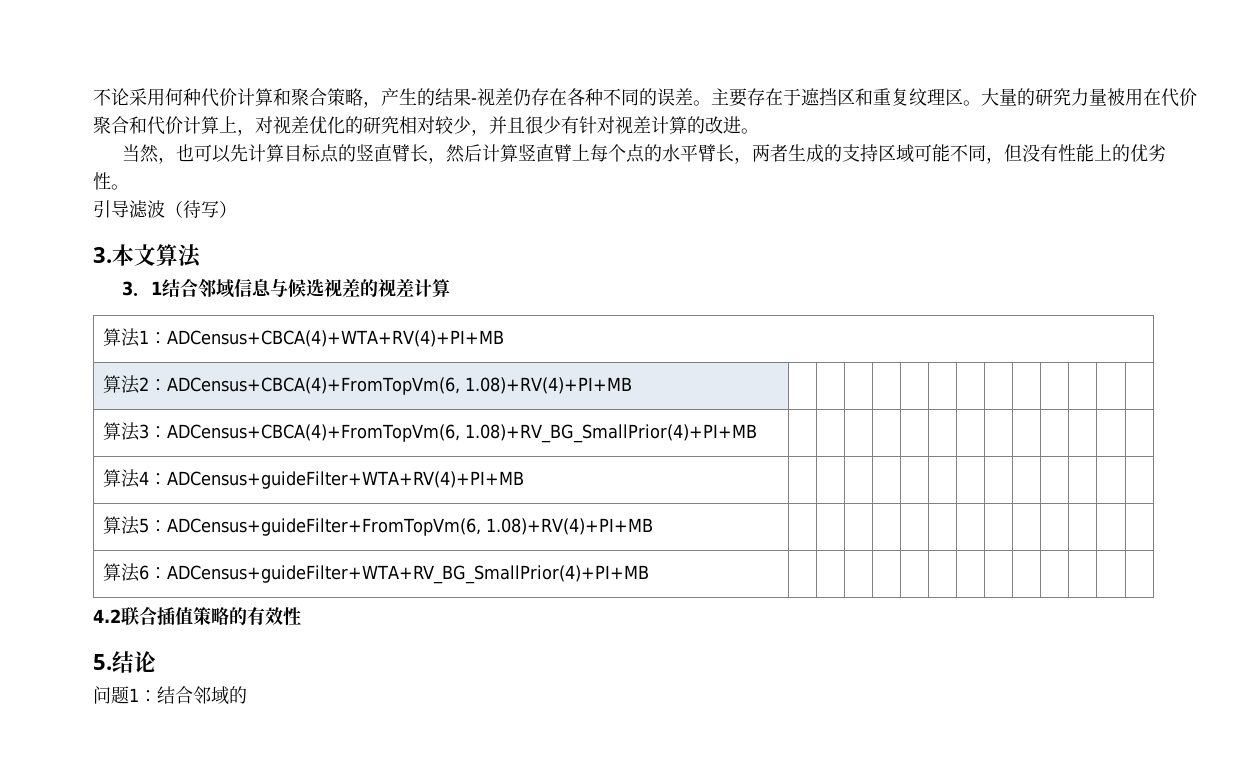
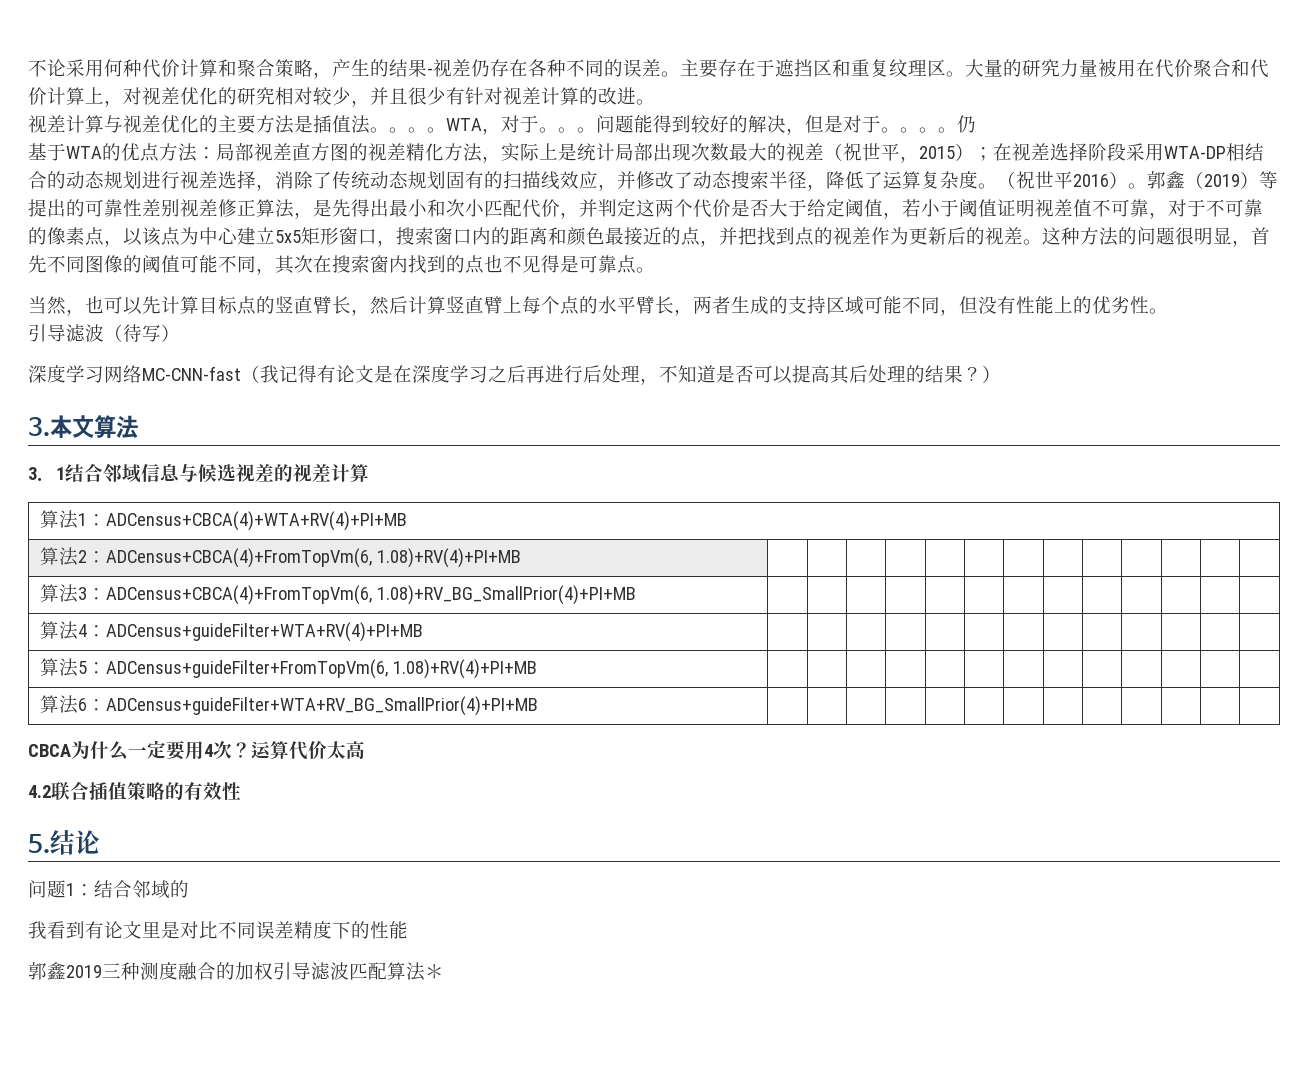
(759, 131) none -> [28,115,976,135] [28,142,1264,163] [28,170,1278,191] [28,198,1263,219] [28,227,1270,247] [28,255,655,275] // 视差计算与视差优化的主要方法是插值法。。。。WTA，对于。。。问题能得到较好的解决，但是对于。。。。仍 // 基于WTA的优点方法：局部视差直方图的视差精化方法，实际上是统计局部出现次数最大的视差（祝世平，2015）；在视差选择阶段采用WTA-DP相结合的动态规划进行视差选择，消除了传统动态规划固有的扫描线效应，并修改了动态搜索半径，降低了运算复杂度。（祝世平2016）。郭鑫（2019）等提出的可靠性差别视差修正算法，是先得出最小和次小匹配代价，并判定这两个代价是否大于给定阈值，若小于阈值证明视差值不可靠，对于不可靠的像素点，以该点为中心建立5x5矩形窗口，搜索窗口内的距离和颜色最接近的点，并把找到点的视差作为更新后的视差。这种方法的问题很明显，首先不同图像的阈值可能不同，其次在搜索窗内找到的点也不见得是可靠点。
(237, 209) none -> [28,365,1001,385] // 深度学习网络MC-CNN-fast（我记得有论文是在深度学习之后再进行后处理，不知道是否可以提高其后处理的结果？）
(650, 574) none -> [28,740,365,760] // CBCA为什么一定要用4次？运算代价太高
(247, 695) none -> [28,921,408,939] [28,962,444,981] // 我看到有论文里是对比不同误差精度下的性能 // 郭鑫2019三种测度融合的加权引导滤波匹配算法＊

